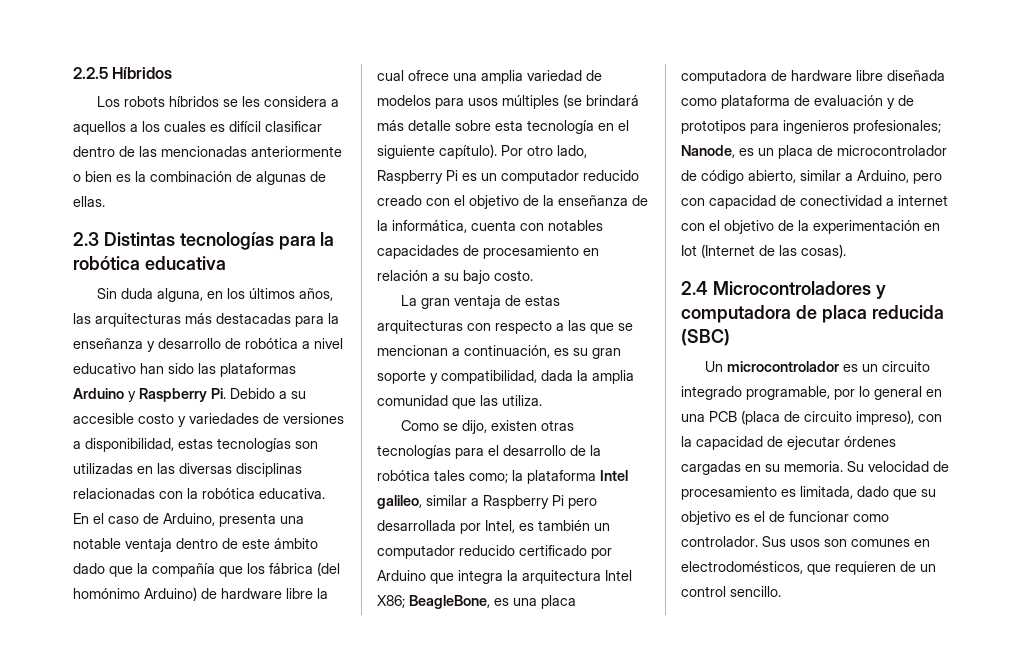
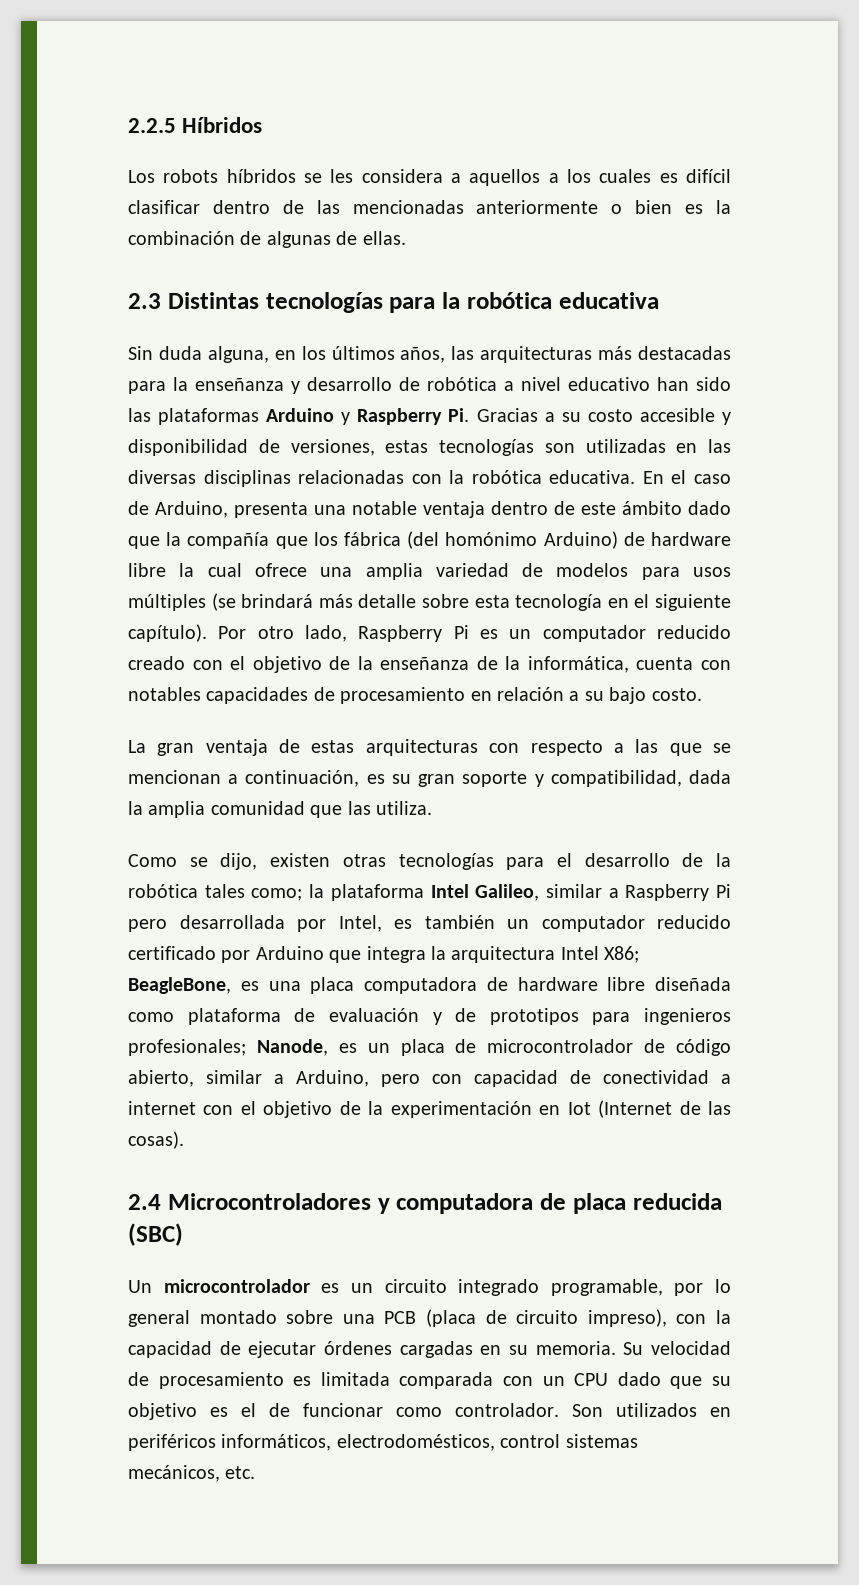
[230,388,306,399] [73,413,344,427] [73,438,174,452] Debido a su accesible costo y variedades de versiones a disponibilidad, -> [476,408,732,425] [128,439,375,456] Gracias a su costo accesible y disponibilidad de versiones,
[377,495,422,509] galileo, -> [475,884,540,901] Galileo,
[926,389,942,397] en -> [199,1310,334,1324] montado sobre
[800,486,853,499] limitada, -> [320,1372,609,1389] limitada comparada con un CPU
[762,536,930,547] [681,561,936,575] [681,586,781,597] Sus usos son comunes en electrodomésticos, que requieren de un control sencillo. -> [572,1403,731,1417] [128,1434,638,1451] [128,1465,256,1482] Son utilizados en periféricos informáticos, electrodomésticos, control sistemas mecánicos, etc.

